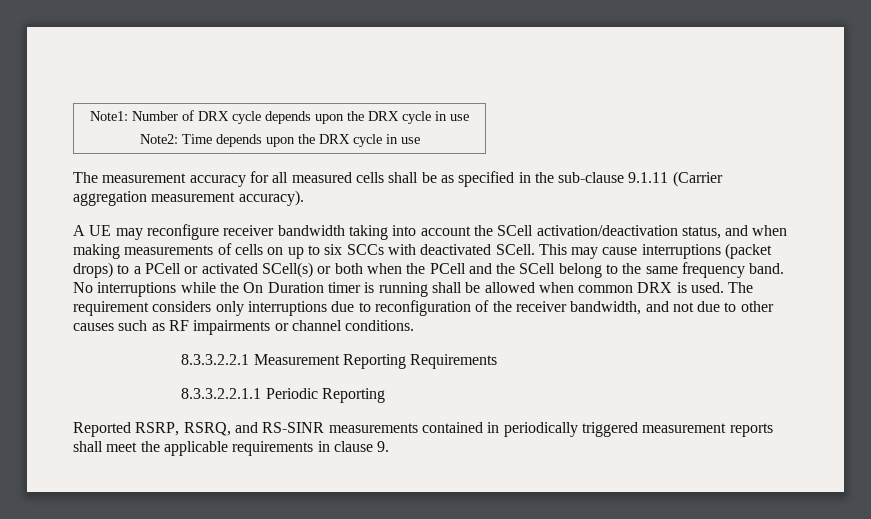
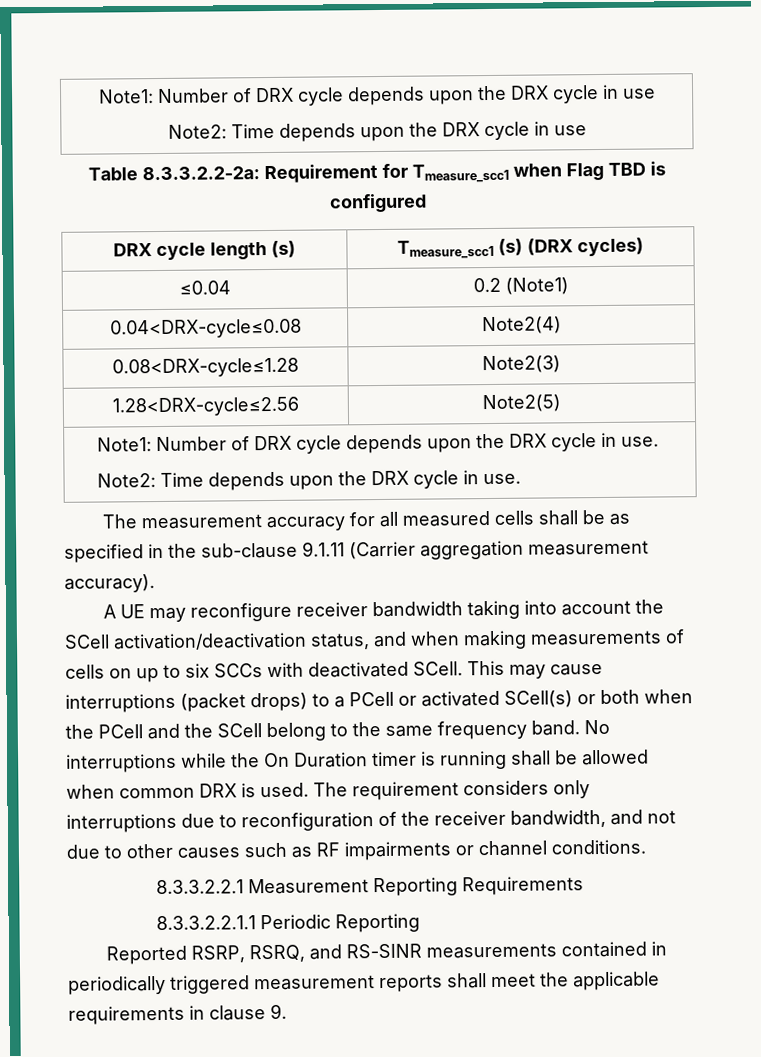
(420, 140) none -> [88,161,666,184] [328,193,427,213] [113,240,296,261] [397,237,644,259] [178,280,231,295] [472,277,569,295] [109,318,302,339] [481,316,562,335] [112,357,299,378] [482,355,561,374] [112,396,299,417] [482,394,561,413] [97,432,660,454] [97,470,522,491] // Table 8.3.3.2.2-2a: Requirement for Tmeasure_scc1 when Flag TBD is configured // DRX cycle length (s) | Tmeasure_scc1 (s) (DRX cycles) // ≤0.04 | 0.2 (Note1) // 0.04<DRX-cycle≤0.08 | Note2(4) // 0.08<DRX-cycle≤1.28 | Note2(3) // 1.28<DRX-cycle≤2.56 | Note2(5) // Note1: Number of DRX cycle depends upon the DRX cycle in use. // Note2: Time depends upon the DRX cycle in use.

